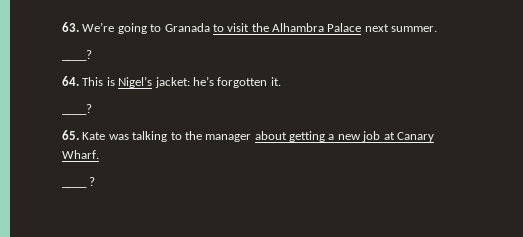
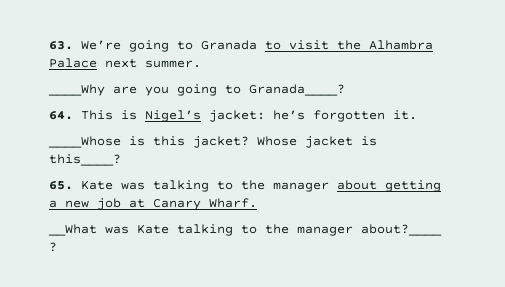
[62,50,92,61] ____? -> [48,84,345,96] ____Why are you going to Granada____?
[62,104,92,115] ____? -> [48,136,377,148] [49,154,121,166] ____Whose is this jacket? Whose jacket is this____?
[62,186,87,188] ____ -> [48,224,442,236] __What was Kate talking to the manager about?____

